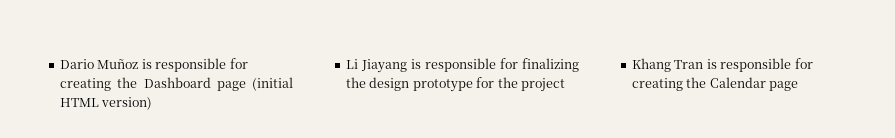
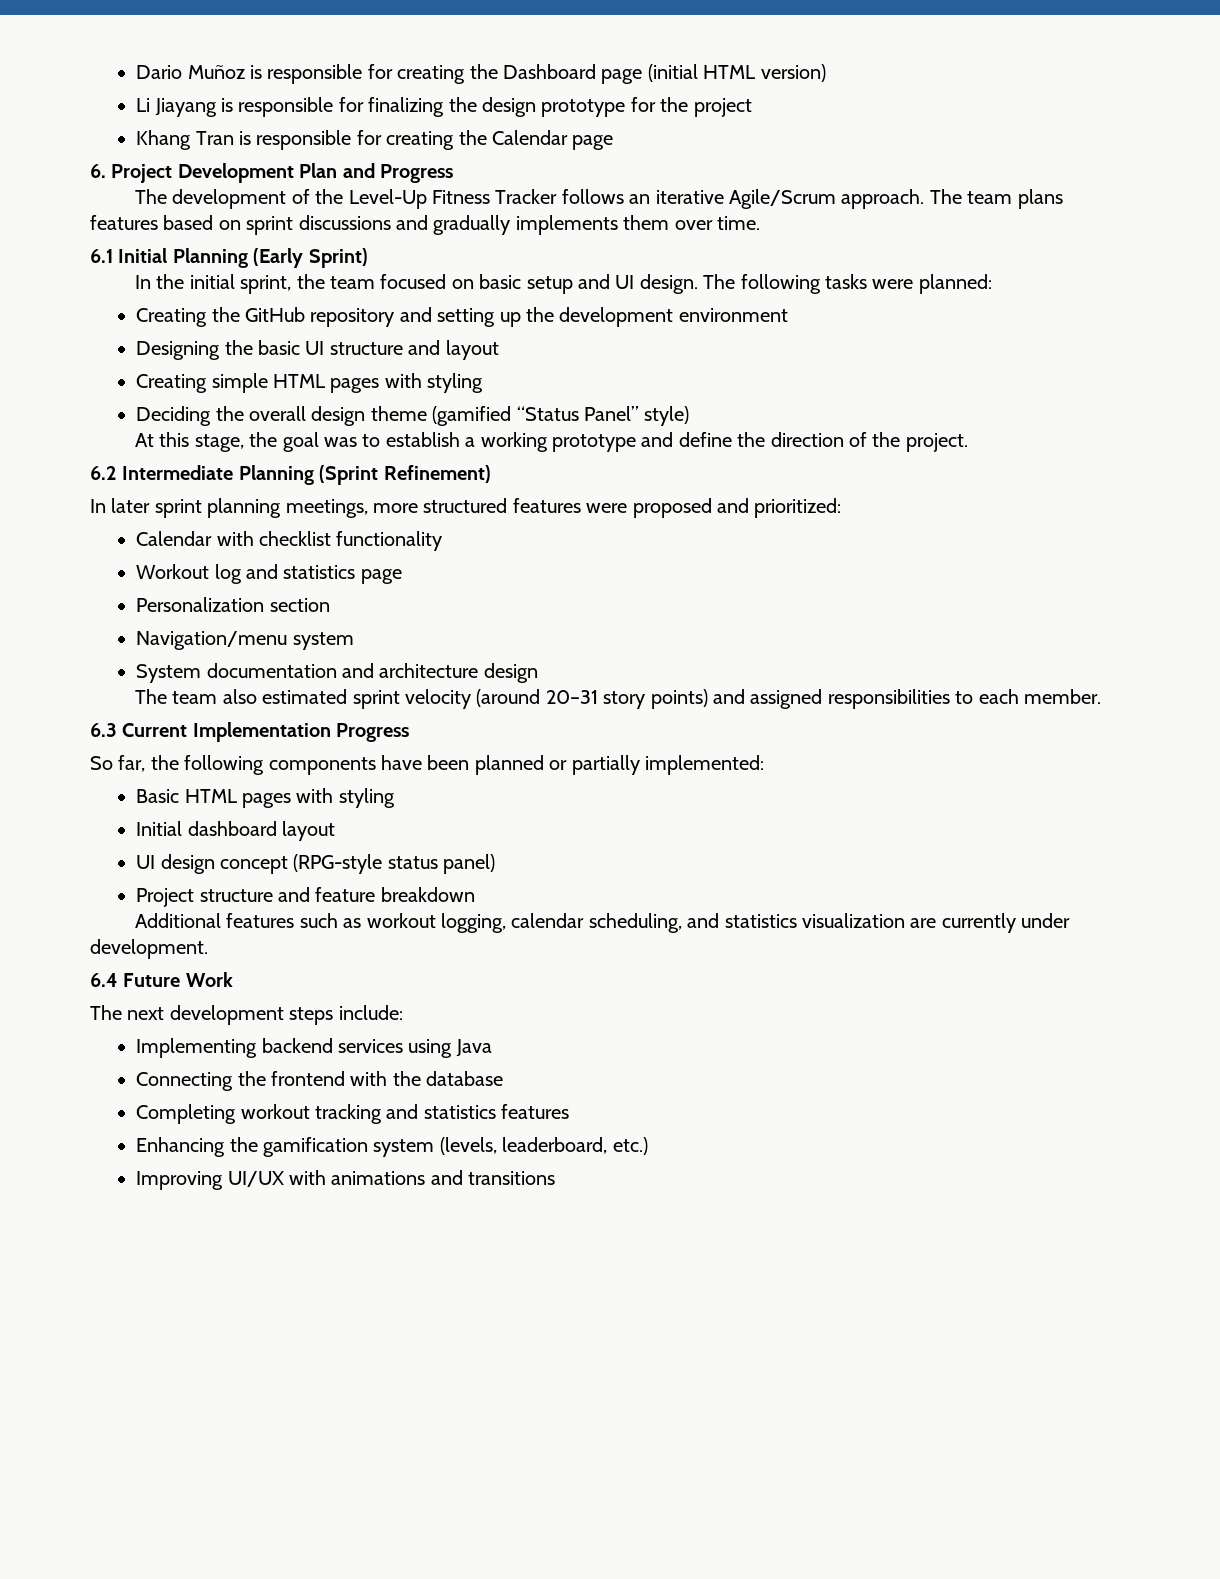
(799, 86) none -> [90,163,453,183] [134,189,1063,209] [90,215,760,235] [90,248,368,268] [134,274,992,294] [136,307,788,327] [136,340,499,360] [136,373,484,393] [136,406,690,426] [134,432,968,452] [90,465,491,485] [90,498,842,518] [136,531,443,551] [136,564,402,584] [136,597,330,612] [136,631,354,650] [136,663,538,683] [134,689,1101,709] [90,722,410,742] [90,755,764,775] [136,788,395,808] [136,821,335,841] [136,854,496,874] [136,887,475,907] [134,913,1071,933] [90,939,208,959] [90,972,233,987] [90,1005,403,1025] [136,1038,492,1058] [136,1071,504,1091] [136,1104,570,1124] [136,1137,648,1157] [136,1170,556,1190] // 6. Project Development Plan and Progress // The development of the Level-Up Fitness Tracker follows an iterative Agile/Scrum approach. The team plans features based on sprint discussions and gradually implements them over time. // 6.1 Initial Planning (Early Sprint) // In the initial sprint, the team focused on basic setup and UI design. The following tasks were planned: // Creating the GitHub repository and setting up the development environment // Designing the basic UI structure and layout // Creating simple HTML pages with styling // Deciding the overall design theme (gamified “Status Panel” style) // At this stage, the goal was to establish a working prototype and define the direction of the project. // 6.2 Intermediate Planning (Sprint Refinement) // In later sprint planning meetings, more structured features were proposed and prioritized: // Calendar with checklist functionality // Workout log and statistics page // Personalization section // Navigation/menu system // System documentation and architecture design // The team also estimated sprint velocity (around 20–31 story points) and assigned responsibilities to each member. // 6.3 Current Implementation Progress // So far, the following components have been planned or partially implemented: // Basic HTML pages with styling // Initial dashboard layout // UI design concept (RPG-style status panel) // Project structure and feature breakdown // Additional features such as workout logging, calendar scheduling, and statistics visualization are currently under development. // 6.4 Future Work // The next development steps include: // Implementing backend services using Java // Connecting the frontend with the database // Completing workout tracking and statistics features // Enhancing the gamification system (levels, leaderboard, etc.) // Improving UI/UX with animations and transitions

